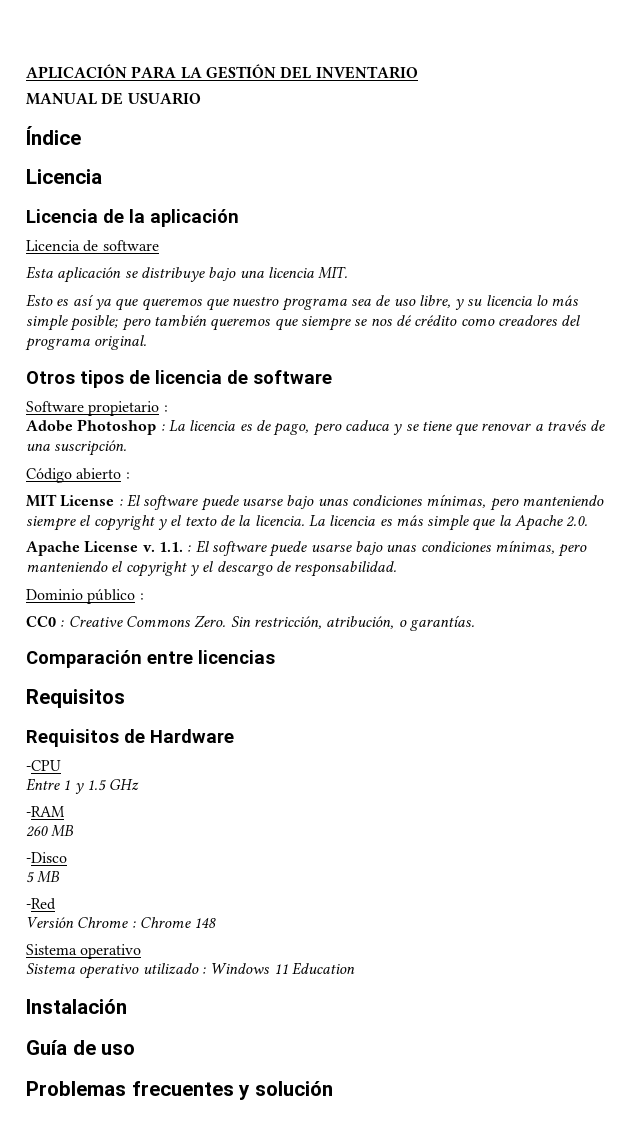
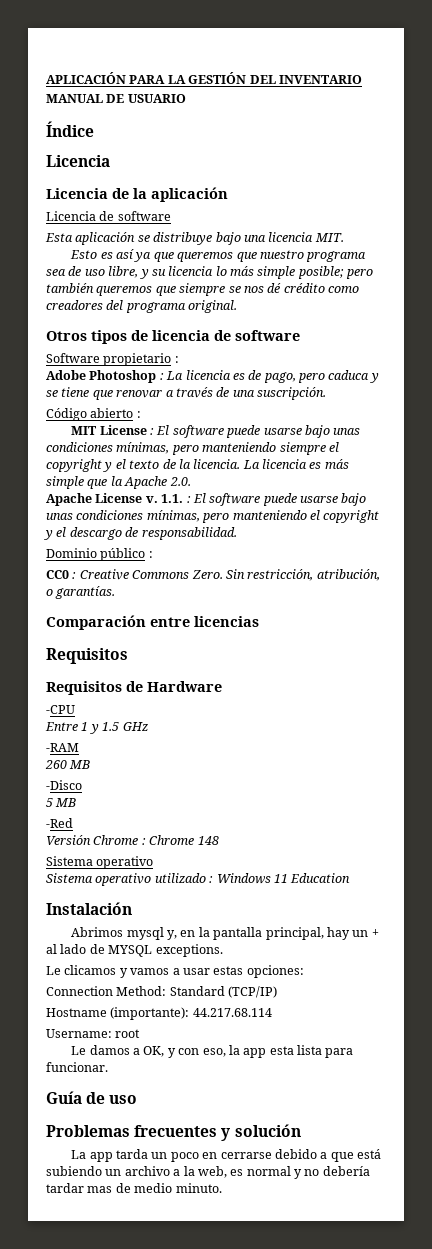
(127, 1006) none -> [71,927,379,940] [46,944,223,957] [46,965,304,978] [46,986,278,998] [46,1007,272,1020] [46,1029,141,1038] [71,1045,354,1058] [46,1062,108,1072] // Abrimos mysql y, en la pantalla principal, hay un + al lado de MYSQL exceptions. // Le clicamos y vamos a usar estas opciones: // Connection Method: Standard (TCP/IP) // Hostname (importante): 44.217.68.114 // Username: root // Le damos a OK, y con eso, la app esta lista para funcionar.
(333, 1088) none -> [71,1149,381,1162] [46,1166,370,1179] [46,1183,222,1193] // La app tarda un poco en cerrarse debido a que está subiendo un archivo a la web, es normal y no debería tardar mas de medio minuto.

